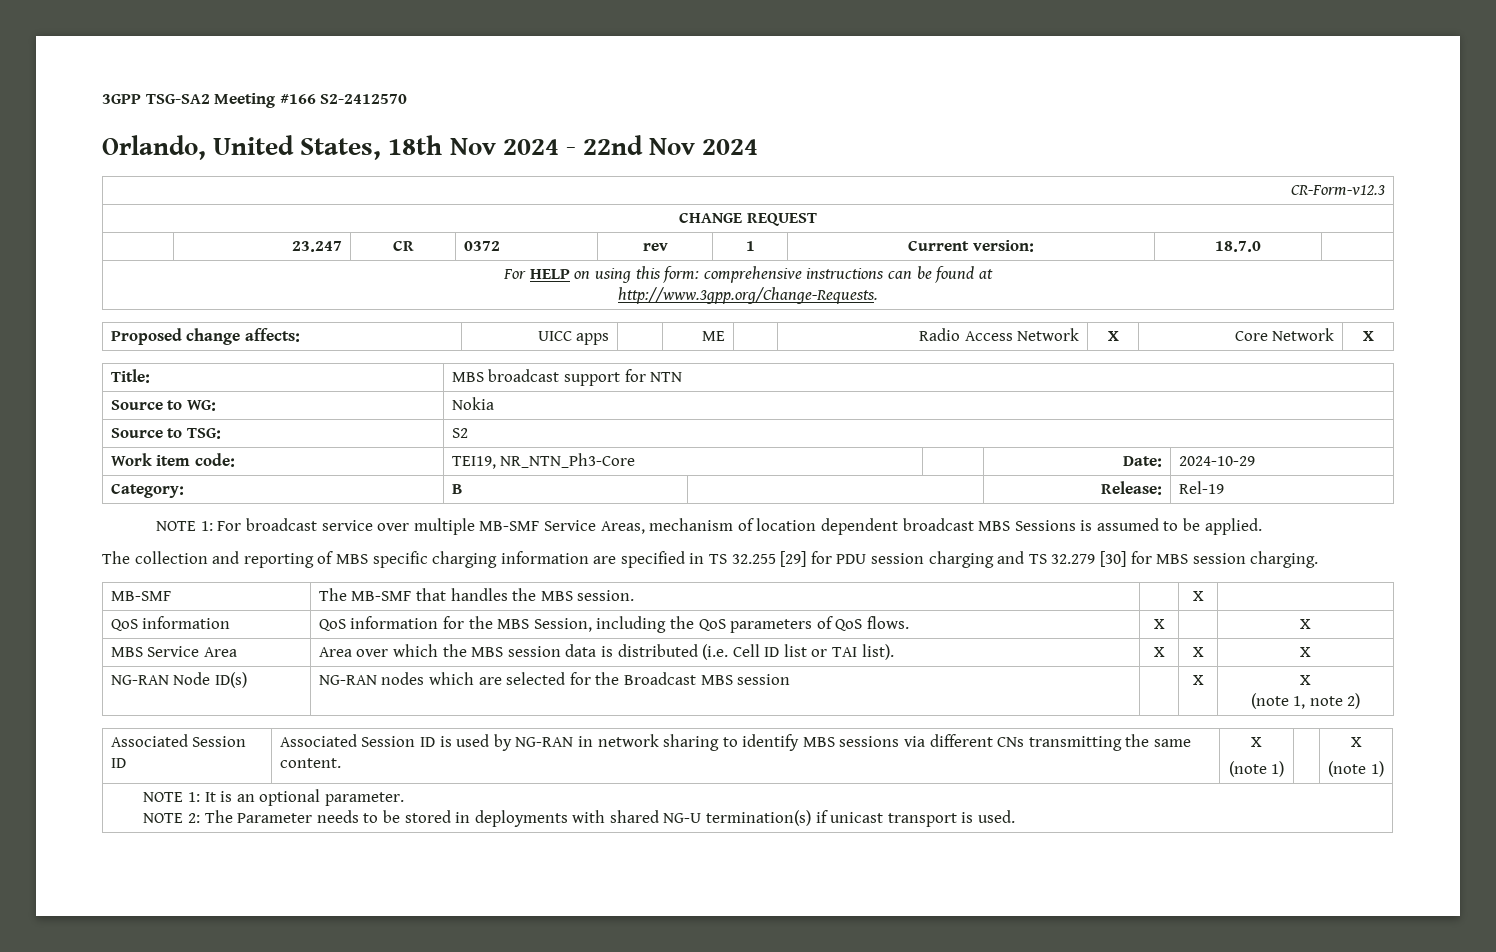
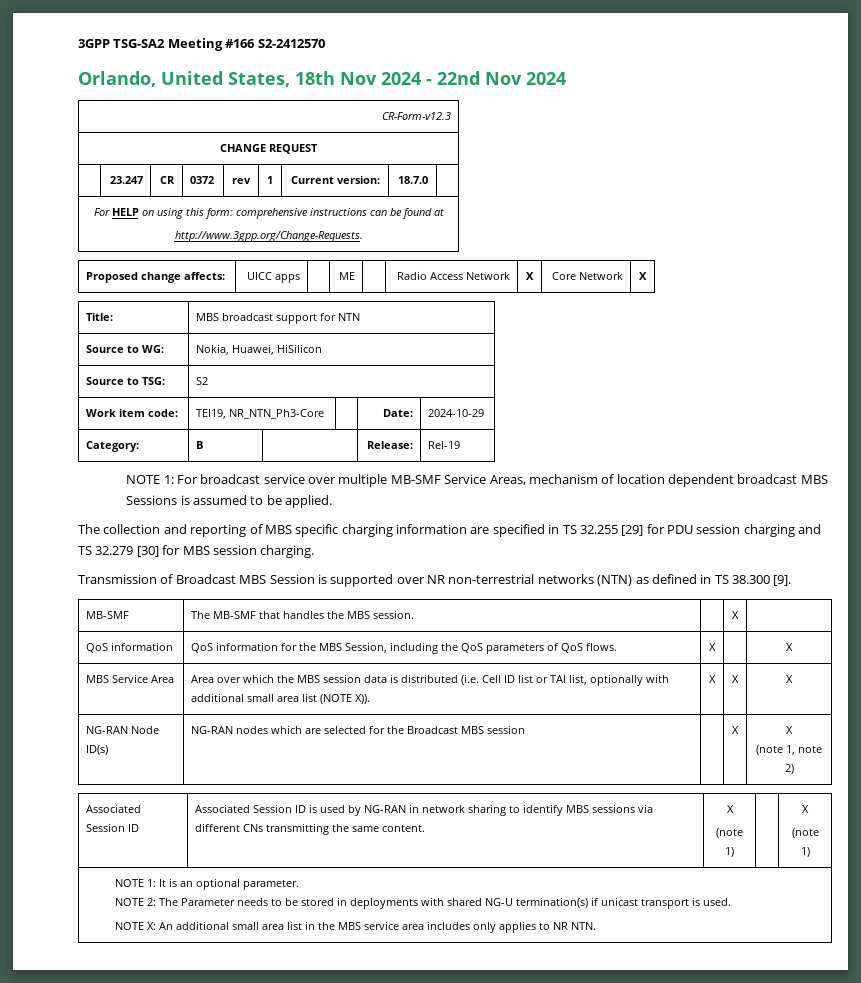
[451,397,494,410] Nokia -> [196,344,323,355] Nokia, Huawei, HiSilicon
(1319, 559) none -> [78,574,792,587] // Transmission of Broadcast MBS Session is supported over NR non-terrestrial networks (NTN) as defined in TS 38.300 [9].
[861,644,894,660] list). -> [569,674,670,686] [191,693,371,704] list, optionally with additional small area list (NOTE X)).
(1015, 816) none -> [115,921,597,933] // NOTE X: An additional small area list in the MBS service area includes only applies to NR NTN.

